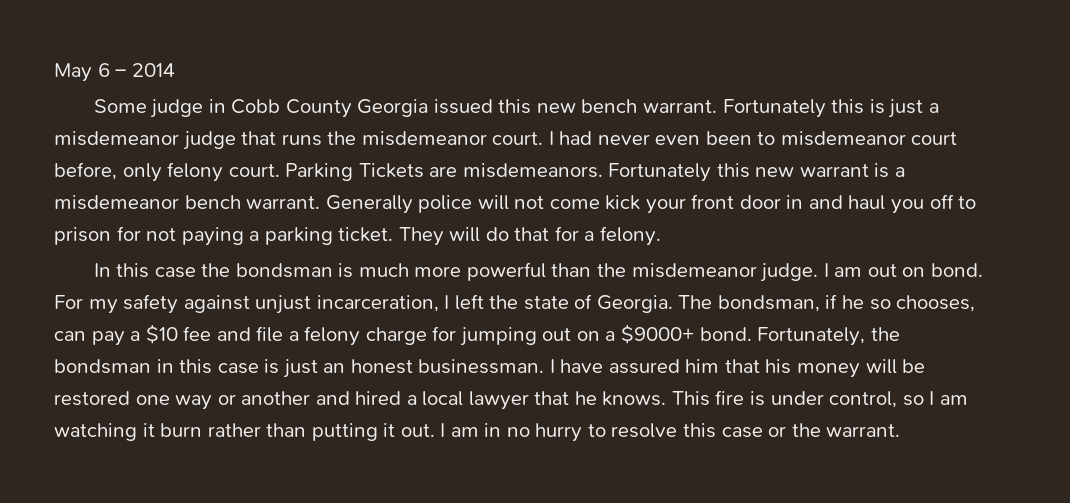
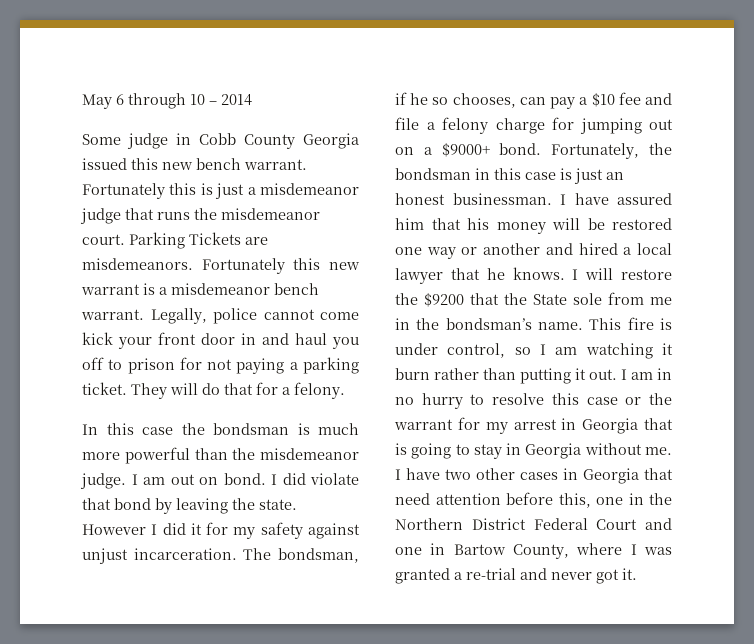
(110, 70) none -> [128,93,205,109] through 10
[548,131,958,146] [54,162,280,182] I had never even been to misdemeanor court before, only felony court. -> (125, 239) none
[325,195,545,214] Generally police will not -> [150,308,315,324] Legally, police cannot
[54,294,673,314] For my safety against unjust incarceration, I left the state of Georgia. -> [271,473,359,485] [82,498,297,514] [82,522,360,539] [82,548,237,564] I did violate that bond by leaving the state. However I did it for my safety against unjust incarceration.
(667, 398) none -> [572,268,672,280] [395,292,672,307] [395,318,583,330] I will restore the $9200 that the State sole from me in the bondsman’s name.
[826,424,901,437] warrant. -> [394,417,673,434] [395,443,672,459] [395,468,673,484] [395,492,672,508] [395,518,672,530] [395,543,672,559] [395,568,637,584] warrant for my arrest in Georgia that is going to stay in Georgia without me. I have two other cases in Georgia that need attention before this, one in the Northern District Federal Court and one in Bartow County, where I was granted a re-trial and never got it.

